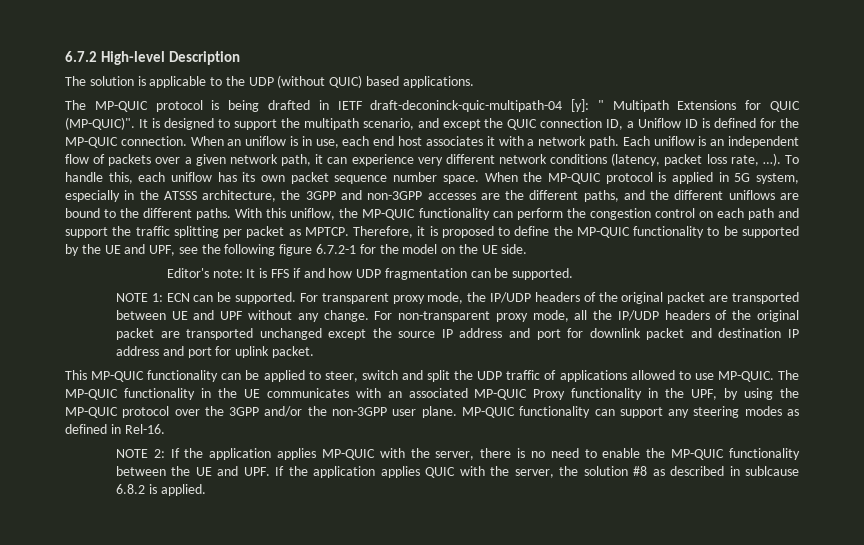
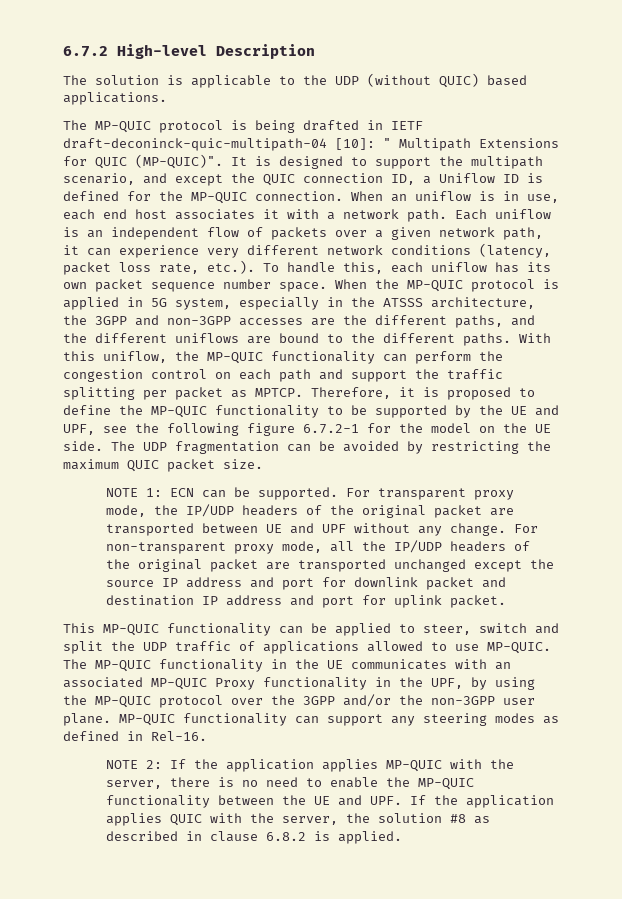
[571,99,590,112] [y]: -> [335,138,375,150] [10]:
[762,153,781,166] …). -> [207,260,255,274] etc.).
[166,268,574,280] // Editor's note: It is FFS if and how UDP fragmentation can be supported. -> [111,441,551,454] [63,459,263,472] The UDP fragmentation can be avoided by restricting the maximum QUIC packet size.
[745,466,800,476] sublcause -> [209,831,258,842] clause

